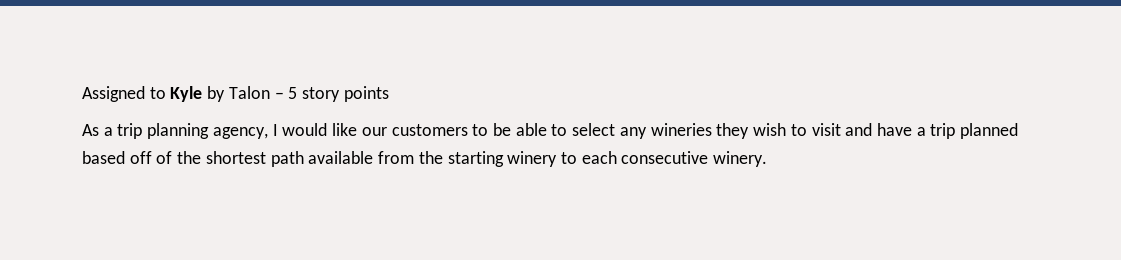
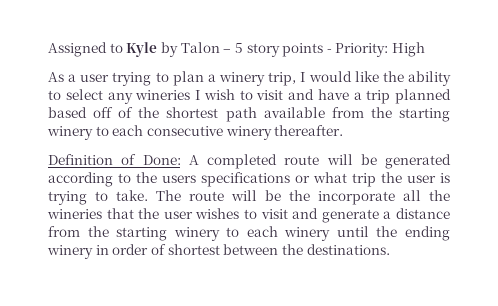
(389, 94) none -> [326,42,426,57] - Priority: High
[117,123,547,139] trip planning agency, I would like our customers to be able -> [80,71,451,86] user trying to plan a winery trip, I would like the ability
[716,123,750,139] they -> [195,90,200,100] I
[713,151,768,167] winery. -> [225,125,344,140] [48,154,451,169] [48,172,450,187] [48,190,450,205] [47,208,450,223] [48,226,450,241] [47,244,390,259] winery thereafter. // Definition of Done: A completed route will be generated according to the users specifications or what trip the user is trying to take. The route will be the incorporate all the wineries that the user wishes to visit and generate a distance from the starting winery to each winery until the ending winery in order of shortest between the destinations.

